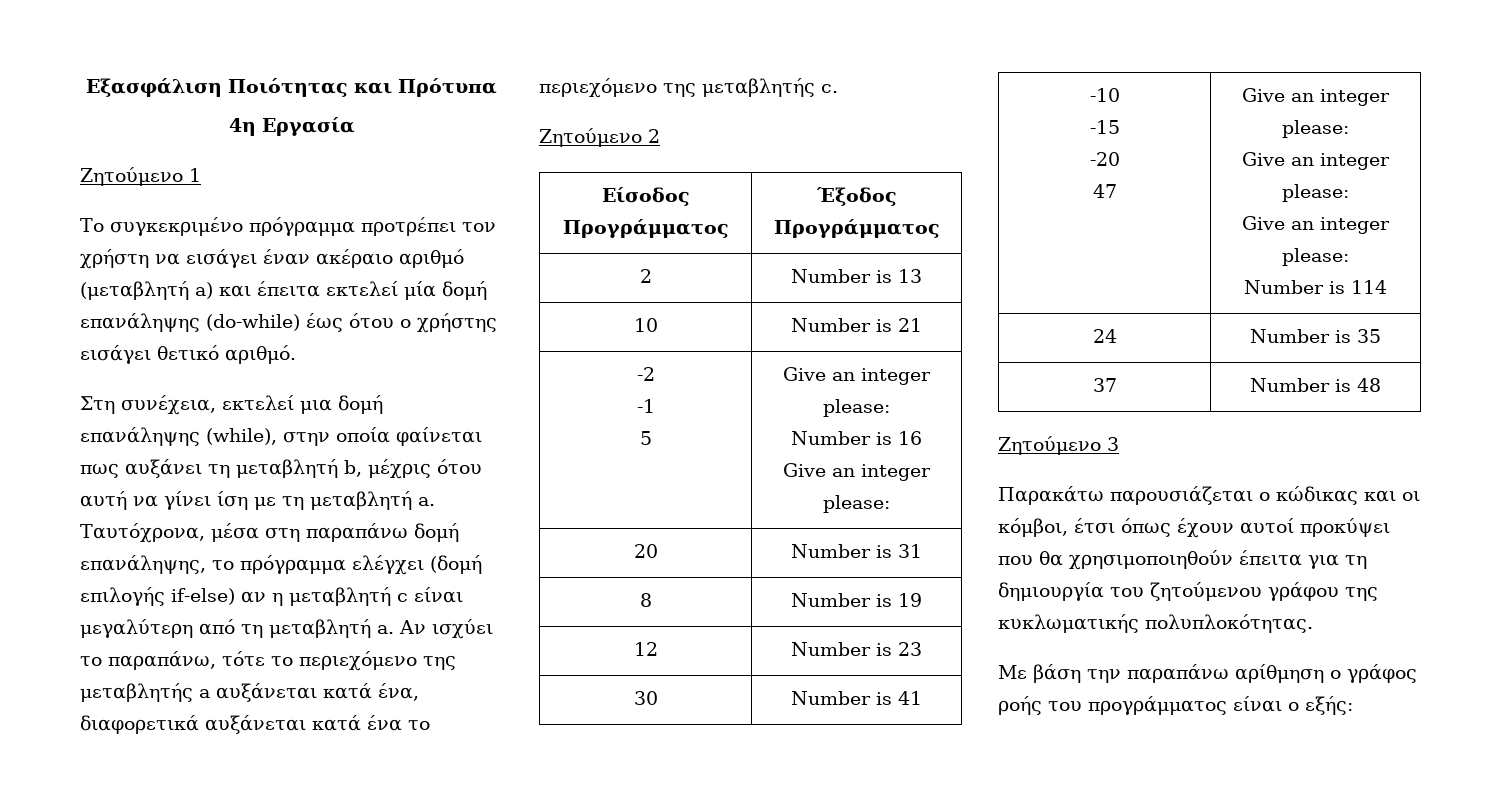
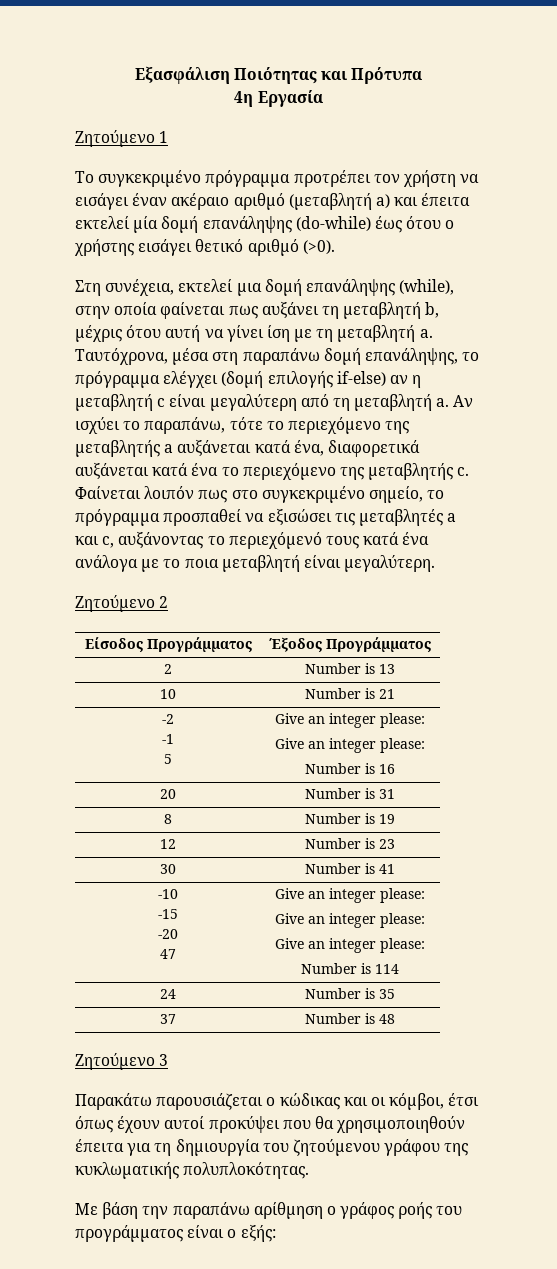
[225,345,296,364] αριθμό. -> [247,239,335,256] αριθμό (>0).
(838, 88) none -> [75,486,445,503] [75,508,457,526] [75,531,430,549] [75,555,436,572] Φαίνεται λοιπόν πως στο συγκεκριμένο σημείο, το πρόγραμμα προσπαθεί να εξισώσει τις μεταβλητές a και c, αυξάνοντας το περιεχόμενό τους κατά ένα ανάλογα με το ποια μεταβλητή είναι μεγαλύτερη.
[791,431,922,445] [783,463,931,481] [823,495,890,513] // Number is 16 // Give an integer please: -> [275,738,425,753] [305,763,395,774] // Give an integer please: // Number is 16

